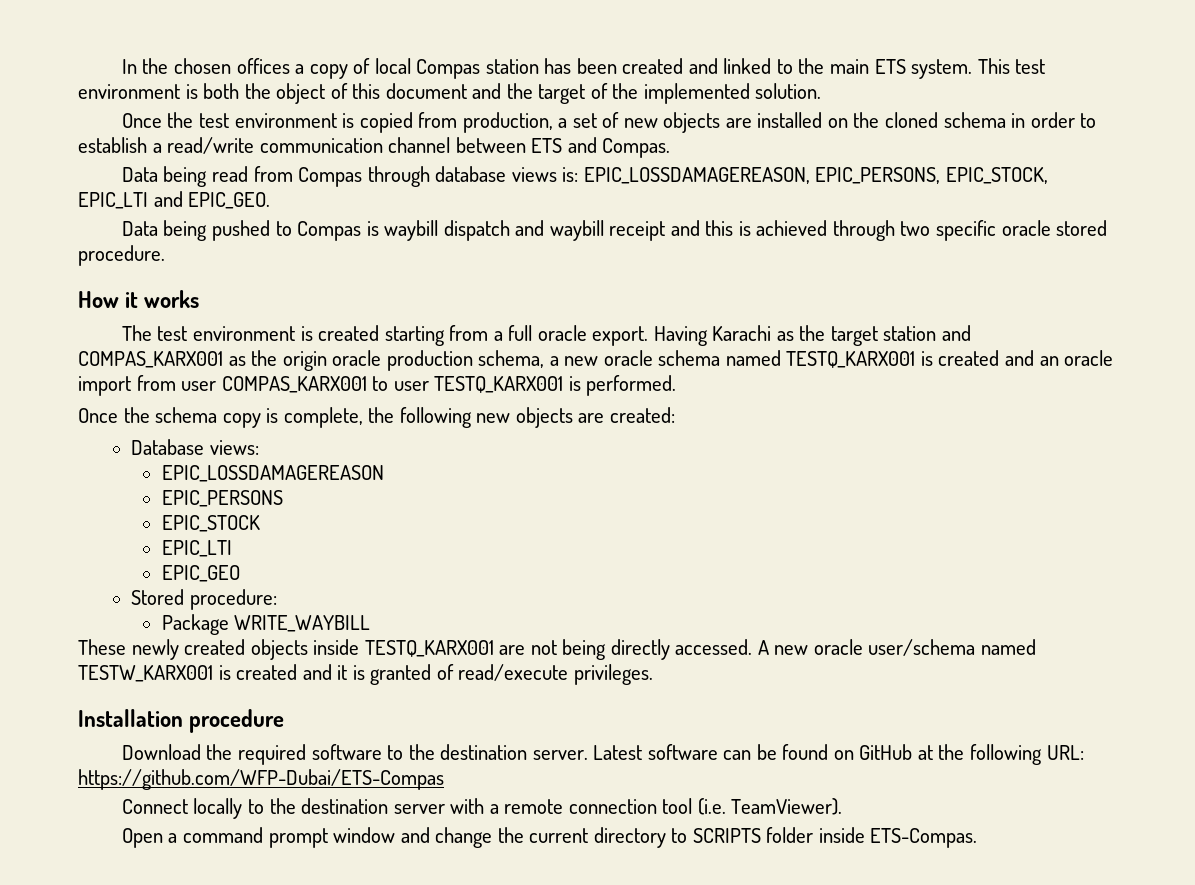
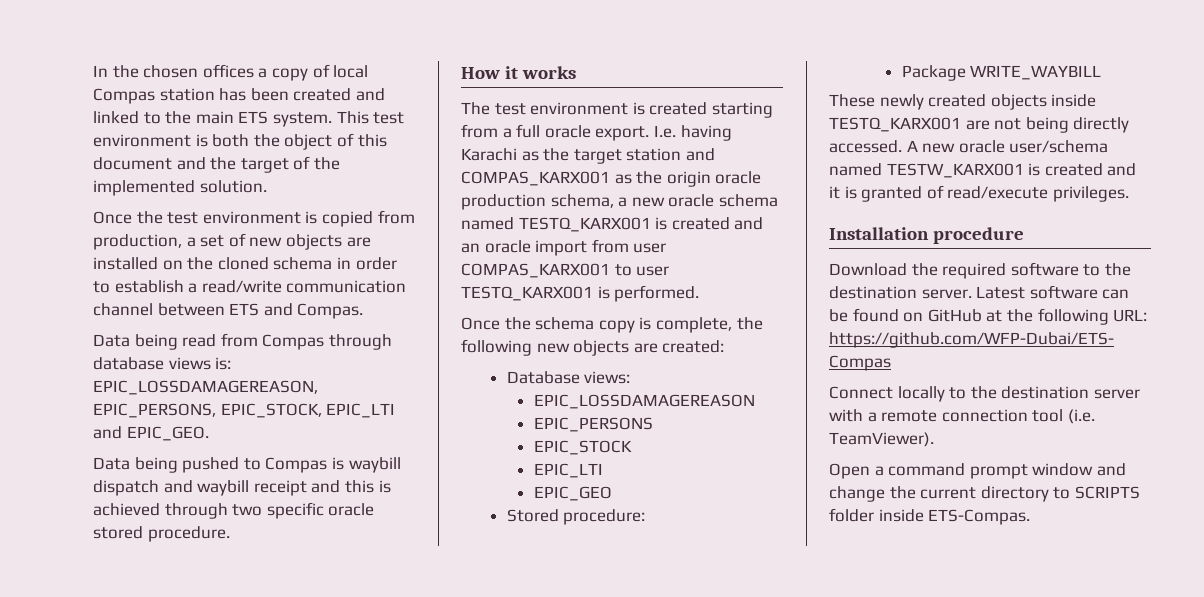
[653,326,708,346] Having -> [653,125,732,141] I.e. having

